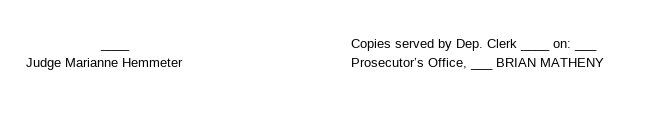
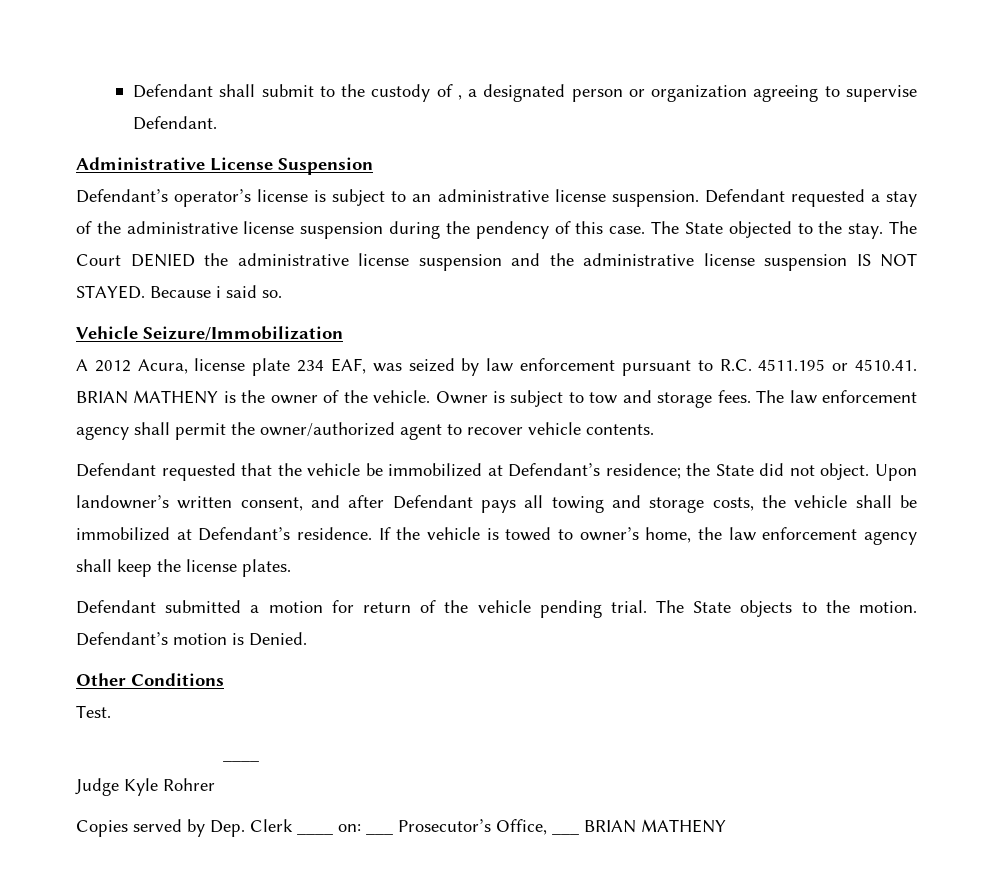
(99, 49) none -> [132,84,917,102] [132,116,217,130] [76,157,373,175] [76,189,918,207] [76,221,918,239] [76,253,917,271] [76,285,282,299] [76,326,343,341] [76,358,918,376] [76,390,918,408] [76,422,654,440] [76,463,917,481] [76,495,918,513] [76,527,917,545] [76,559,291,577] [76,600,917,618] [76,632,307,646] [76,673,224,686] [76,705,111,718] Defendant shall submit to the custody of , a designated person or organization agreeing to supervise Defendant. // Administrative License Suspension // Defendant’s operator’s license is subject to an administrative license suspension. Defendant requested a stay of the administrative license suspension during the pendency of this case. The State objected to the stay. The Court DENIED the administrative license suspension and the administrative license suspension IS NOT STAYED. Because i said so. // Vehicle Seizure/Immobilization // A 2012 Acura, license plate 234 EAF, was seized by law enforcement pursuant to R.C. 4511.195 or 4510.41. BRIAN MATHENY is the owner of the vehicle. Owner is subject to tow and storage fees. The law enforcement agency shall permit the owner/authorized agent to recover vehicle contents. // Defendant requested that the vehicle be immobilized at Defendant’s residence; the State did not object. Upon landowner’s written consent, and after Defendant pays all towing and storage costs, the vehicle shall be immobilized at Defendant’s residence. If the vehicle is towed to owner’s home, the law enforcement agency shall keep the license plates. // Defendant submitted a motion for return of the vehicle pending trial. The State objects to the motion. Defendant’s motion is Denied. // Other Conditions // Test. //
[65,58,183,67] Marianne Hemmeter -> [124,778,215,796] Kyle Rohrer

